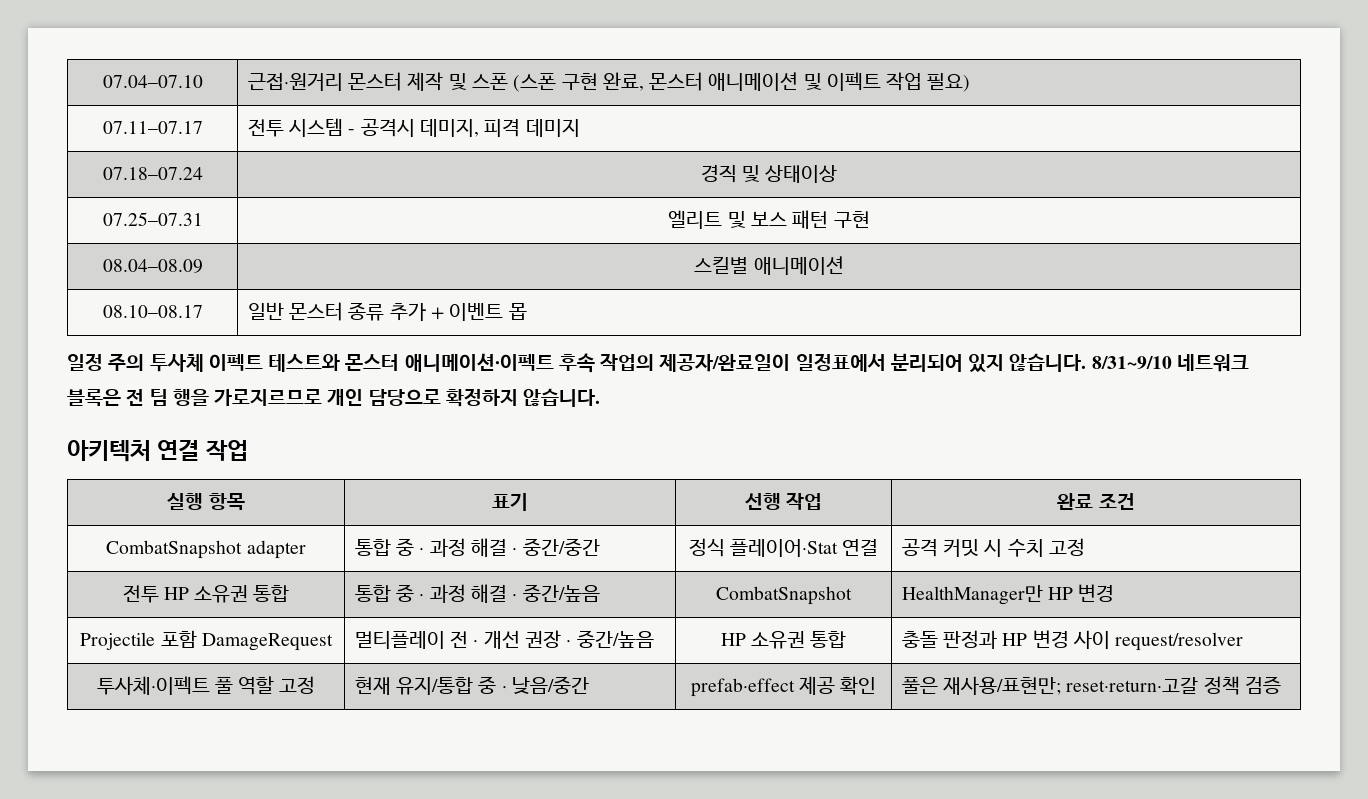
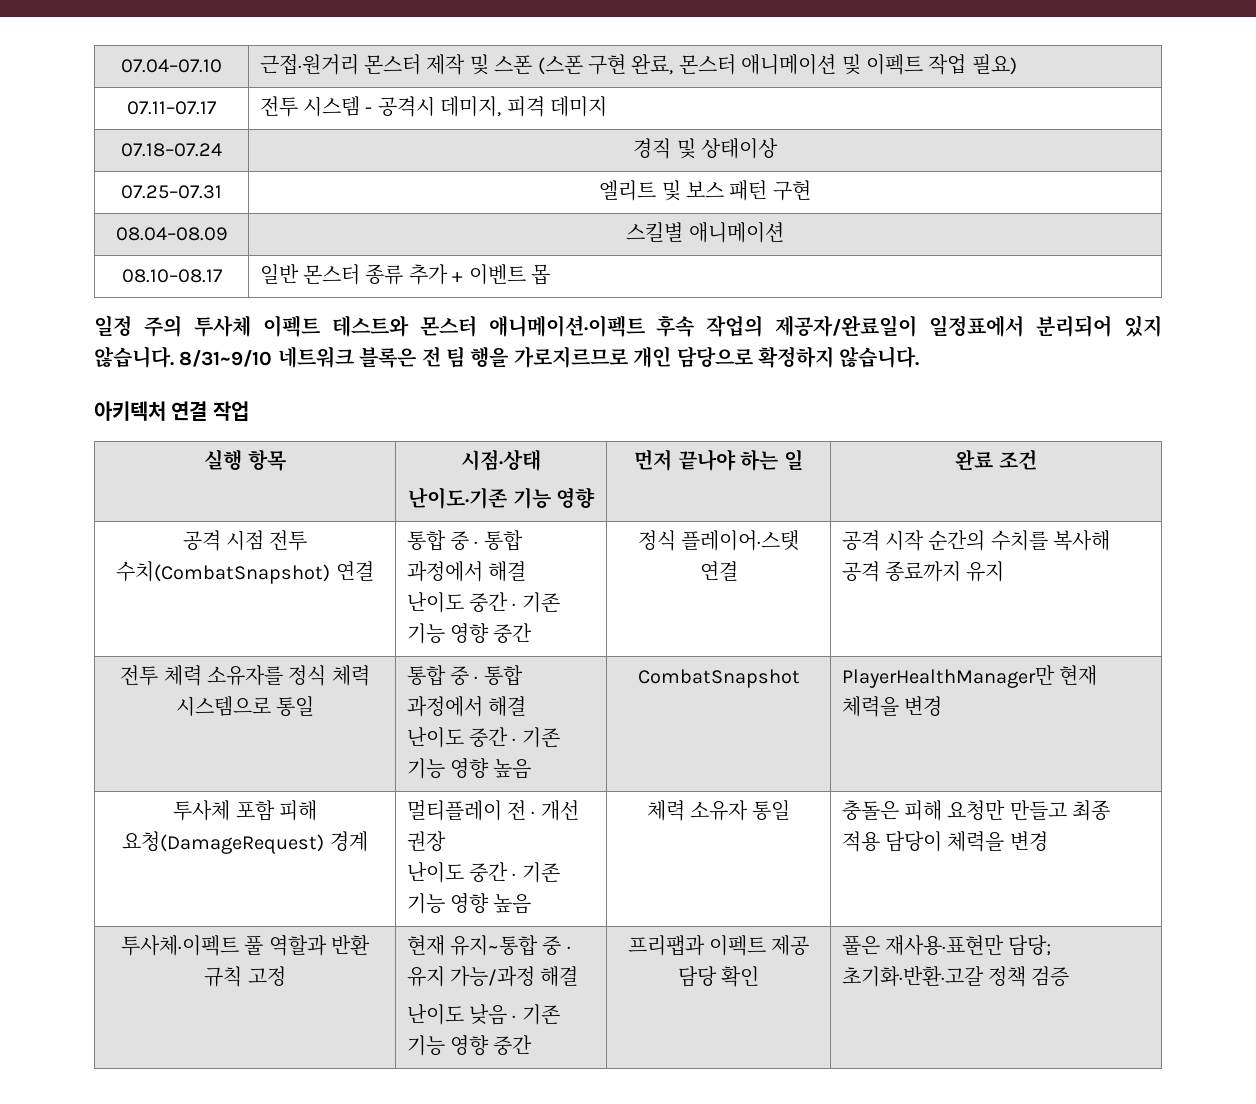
[492,493,528,511] [744,492,823,510] [1057,493,1135,510] [106,540,306,559] [354,538,600,557] [688,538,838,557] 표기 | 선행 작업 | 완료 조건 // CombatSnapshot adapter | 통합 중 · 과정 해결 · 중간/중간 | 정식 플레이어·Stat -> [461,449,541,471] [408,487,595,509] [634,449,803,471] [955,449,1037,470] [182,530,308,551] [116,561,374,584] [406,530,523,551] [406,561,527,582] [406,592,560,613] [406,623,533,644] [637,530,800,551] 시점·상태 // 난이도·기존 기능 영향 | 먼저 끝나야 하는 일 | 완료 조건 // 공격 시점 전투 수치(CombatSnapshot) 연결 | 통합 중 · 통합 과정에서 해결 // 난이도 중간 · 기존 기능 영향 중간 | 정식 플레이어·스탯
[943,538,1085,557] [122,585,290,603] [354,584,600,603] [716,586,852,605] [901,584,1115,605] [80,630,333,651] 커밋 시 수치 고정 // 전투 HP 소유권 통합 | 통합 중 · 과정 해결 · 중간/높음 | CombatSnapshot | HealthManager만 HP 변경 // Projectile 포함 DamageRequest -> [885,530,1111,551] [841,561,1005,582] [120,665,370,686] [175,696,315,717] [406,665,523,686] [406,696,527,717] [406,727,560,748] [406,758,532,779] [637,669,800,688] [841,665,1098,688] [841,696,943,717] [173,800,317,821] [122,831,368,854] 시작 순간의 수치를 복사해 공격 종료까지 유지 // 전투 체력 소유자를 정식 체력 시스템으로 통일 | 통합 중 · 통합 과정에서 해결 // 난이도 중간 · 기존 기능 영향 높음 | CombatSnapshot | PlayerHealthManager만 현재 체력을 변경 // 투사체 포함 피해 요청(DamageRequest) 경계
[566,630,654,648] [720,631,847,649] [901,630,1244,651] · 중간/높음 | HP 소유권 통합 | 충돌 판정과 HP 변경 사이 request/resolver -> [406,862,560,883] [406,893,532,914] [646,800,791,821] [841,800,1111,821] [841,831,1048,852] // 난이도 중간 · 기존 기능 영향 높음 | 체력 소유자 통일 | 충돌은 피해 요청만 만들고 최종 적용 담당이 체력을 변경
[238,676,275,695] 역할 -> [268,935,371,956] [204,966,243,987] 역할과 반환 규칙
[396,676,589,695] [690,676,835,697] 유지/통합 중 · 낮음/중간 | prefab·effect 제공 -> [450,935,571,956] [406,966,579,987] [406,1004,560,1025] [406,1035,533,1056] [627,935,810,956] [677,966,717,987] 유지~통합 중 · 유지 가능/과정 해결 // 난이도 낮음 · 기존 기능 영향 중간 | 프리팹과 이펙트 제공 담당
[943,676,1199,695] 재사용/표현만; reset·return·고갈 -> [885,935,1052,956] [841,966,984,987] 재사용·표현만 담당; 초기화·반환·고갈

